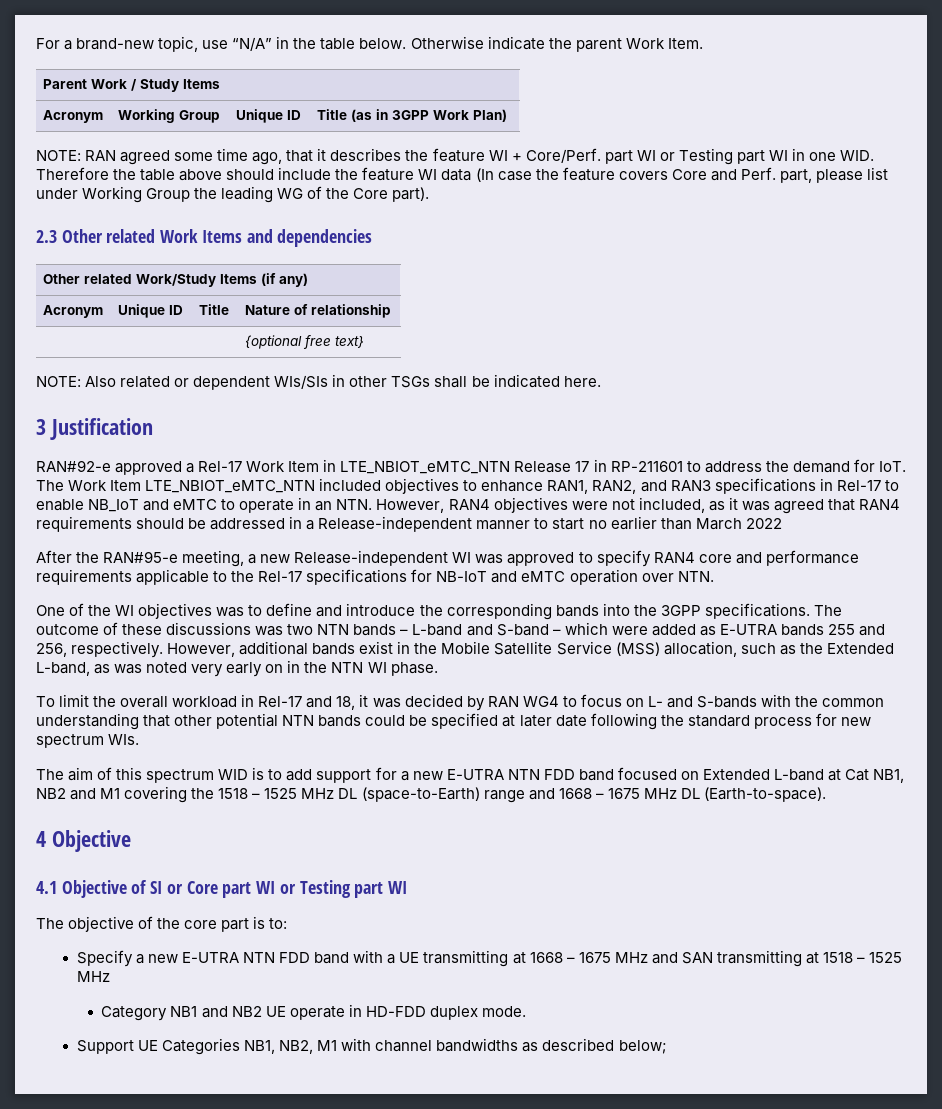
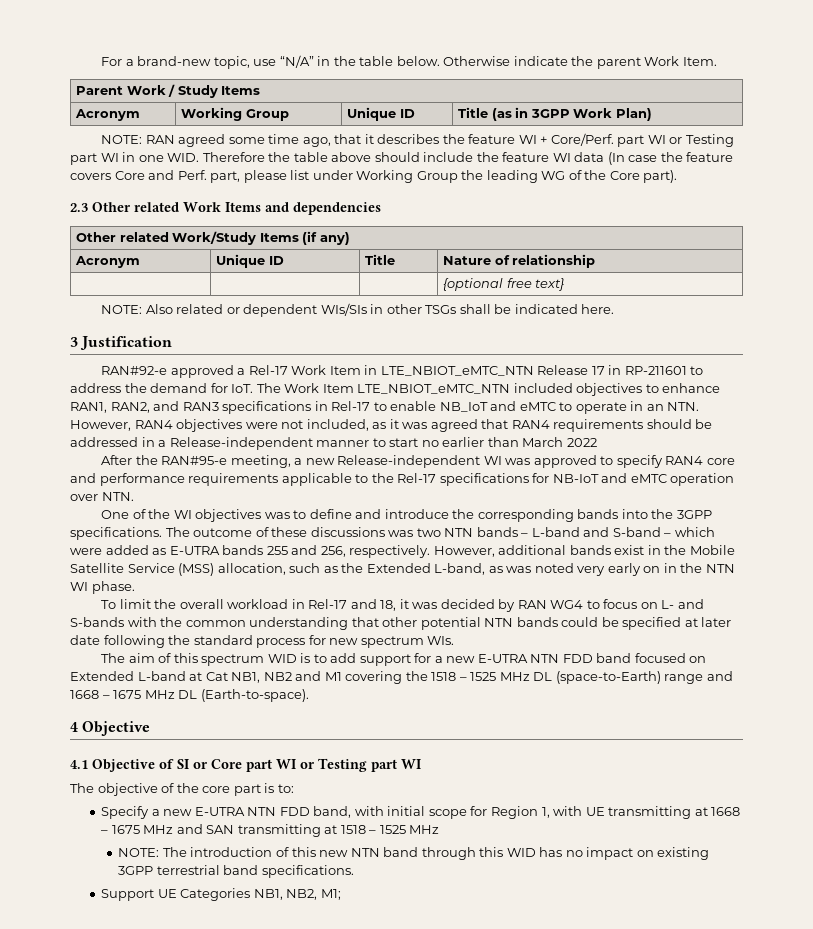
[314,950,396,964] band with a -> [313,806,583,819] band, with initial scope for Region 1, with
[101,1004,526,1021] Category NB1 and NB2 UE operate in HD-FDD duplex mode. -> [118,847,710,860] [118,865,354,878] NOTE: The introduction of this new NTN band through this WID has no impact on existing 3GPP terrestrial band specifications.
[317,1038,667,1054] M1 with channel bandwidths as described below; -> [320,889,341,900] M1;

